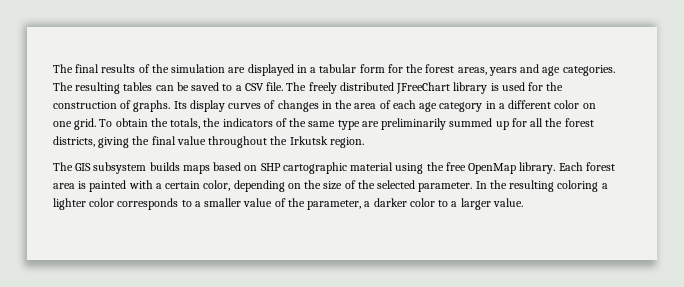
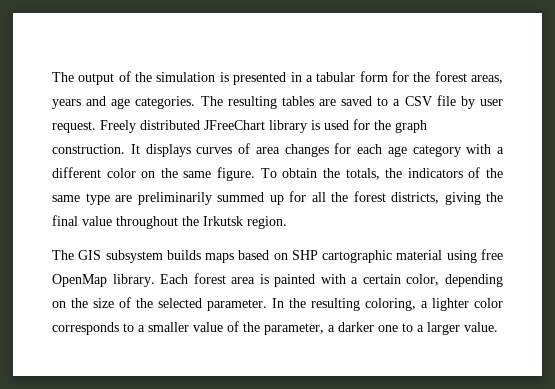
[53,64,136,73] The final results -> [52,72,115,85] The output
[228,64,294,76] are displayed -> [219,72,287,85] is presented
[155,82,189,91] can be -> [319,99,336,106] are
[266,82,337,94] file. The freely -> [436,95,504,109] [52,120,136,133] file by user request. Freely
[53,100,391,112] construction of graphs. Its display curves of changes in the area of -> [395,120,427,133] [52,143,352,157] graph construction. It displays curves of area changes for
[485,101,496,109] in -> [466,144,492,154] with
[53,118,97,130] one grid. -> [160,167,256,181] the same figure.
[426,162,444,171] the -> (477, 256) none
[557,180,599,192] coloring -> [365,298,416,311] coloring,
[409,198,435,207] color -> [378,325,398,332] one

